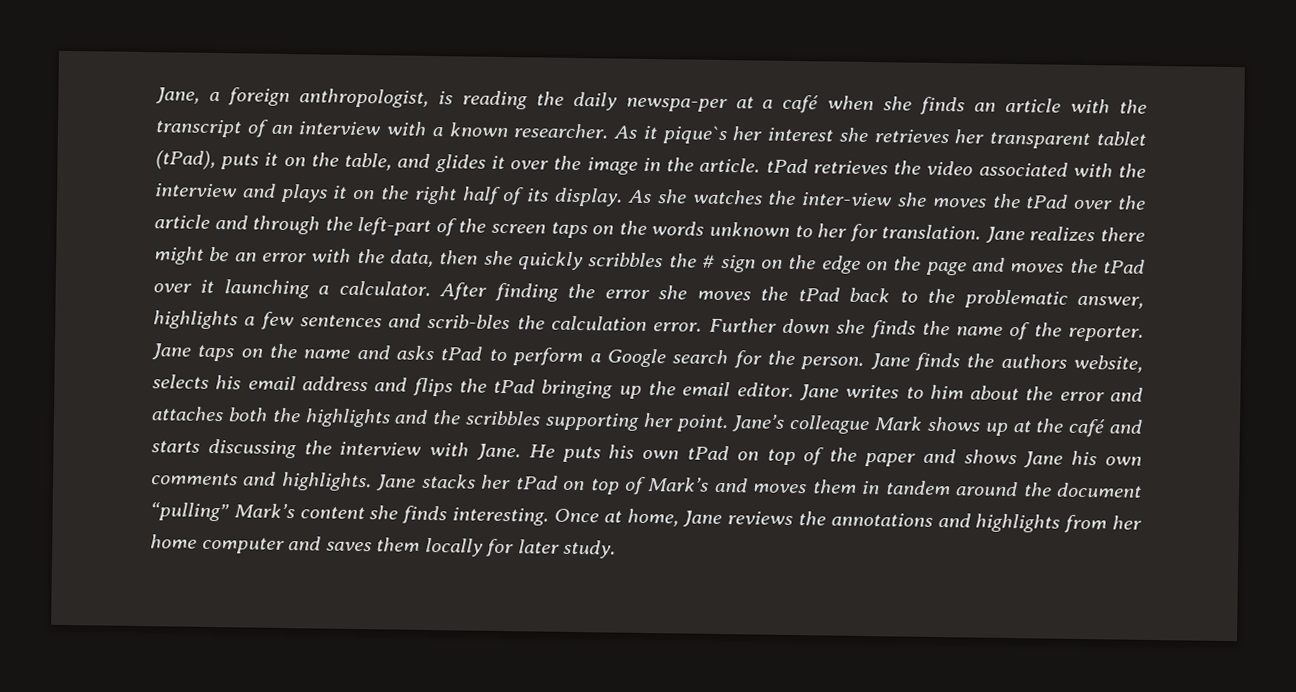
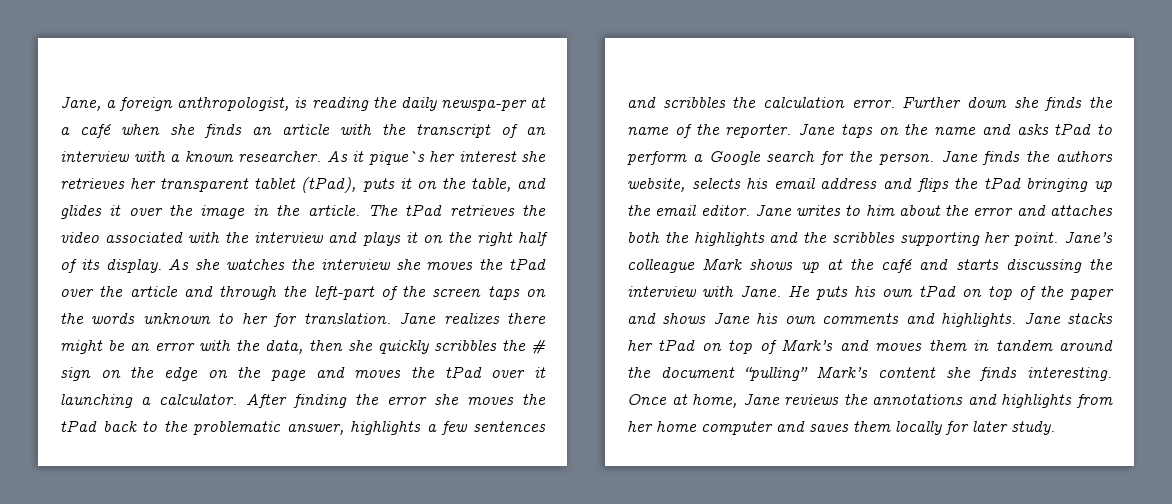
(761, 165) none -> [367,205,398,216] The
[801,192,893,207] inter-view -> [320,259,391,270] interview
[427,313,511,330] scrib-bles -> [662,97,726,108] scribbles

